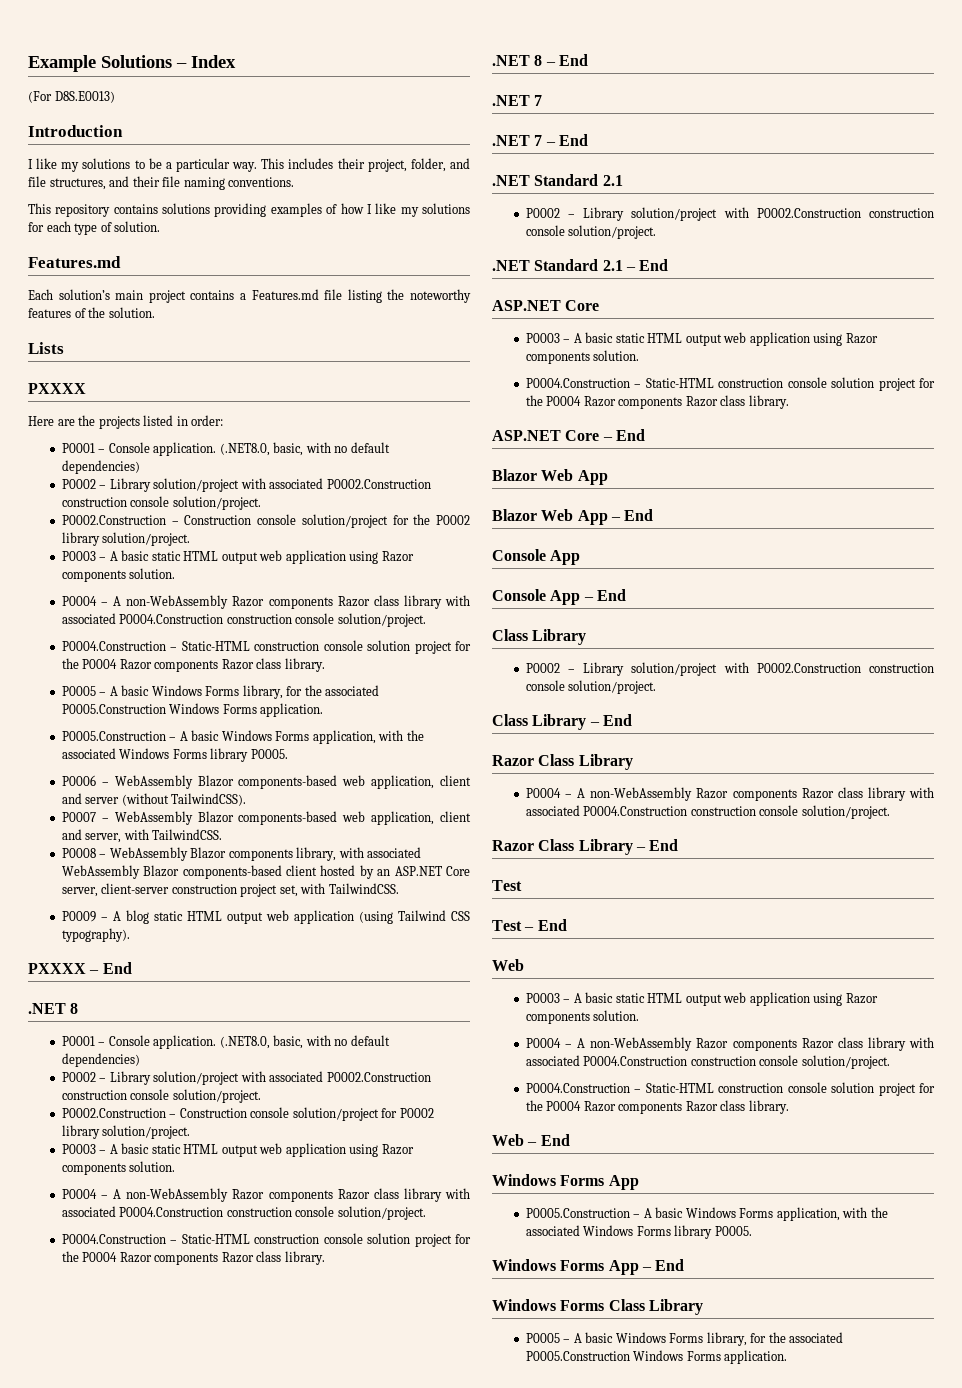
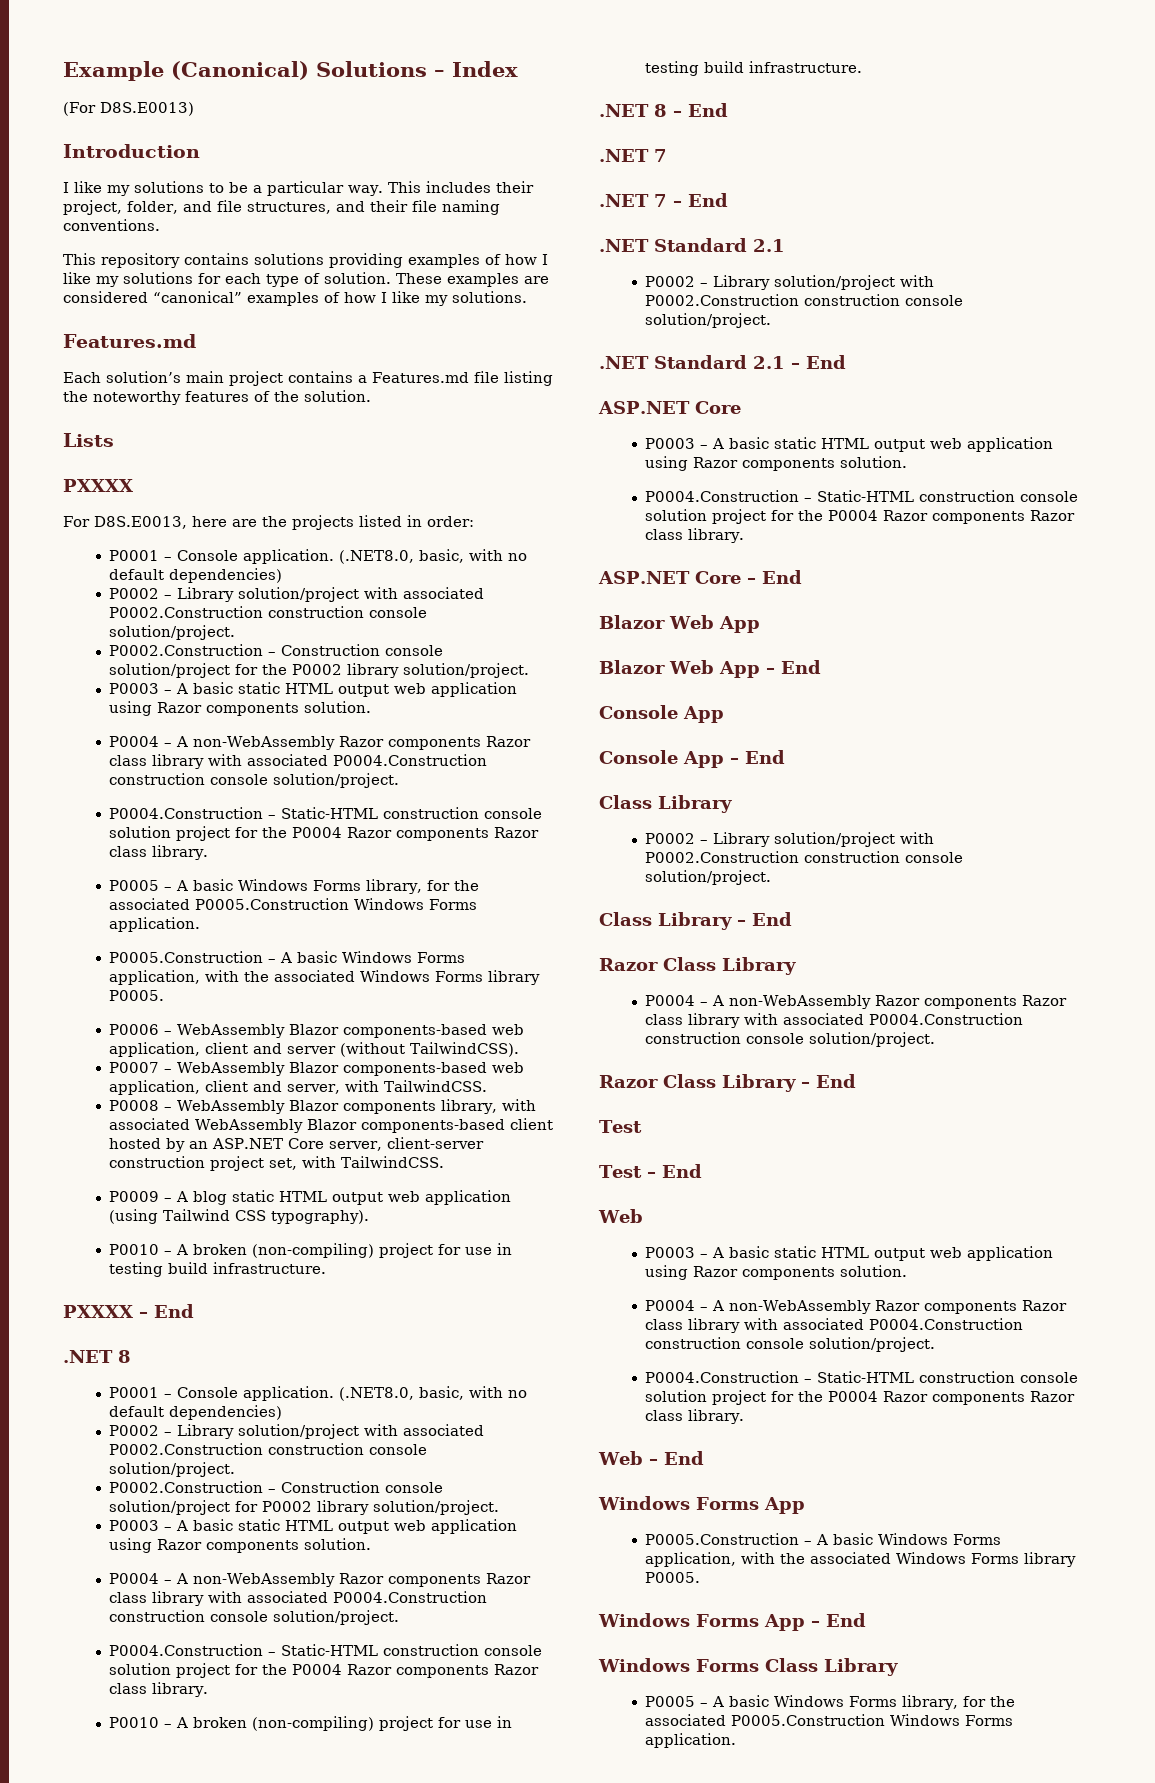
(96, 63) none -> [171,61,309,80] (Canonical)
(161, 226) none -> [396,273,549,287] [63,291,527,306] These examples are considered “canonical” examples of how I like my solutions.
[28,416,54,426] Here -> [63,516,227,529] For D8S.E0013, here
(130, 935) none -> [109,1243,513,1258] [109,1262,327,1277] // P0010 – A broken (non-compiling) project for use in testing build infrastructure.
(325, 1258) none -> [109,1716,513,1731] [645,61,863,76] // P0010 – A broken (non-compiling) project for use in testing build infrastructure.

